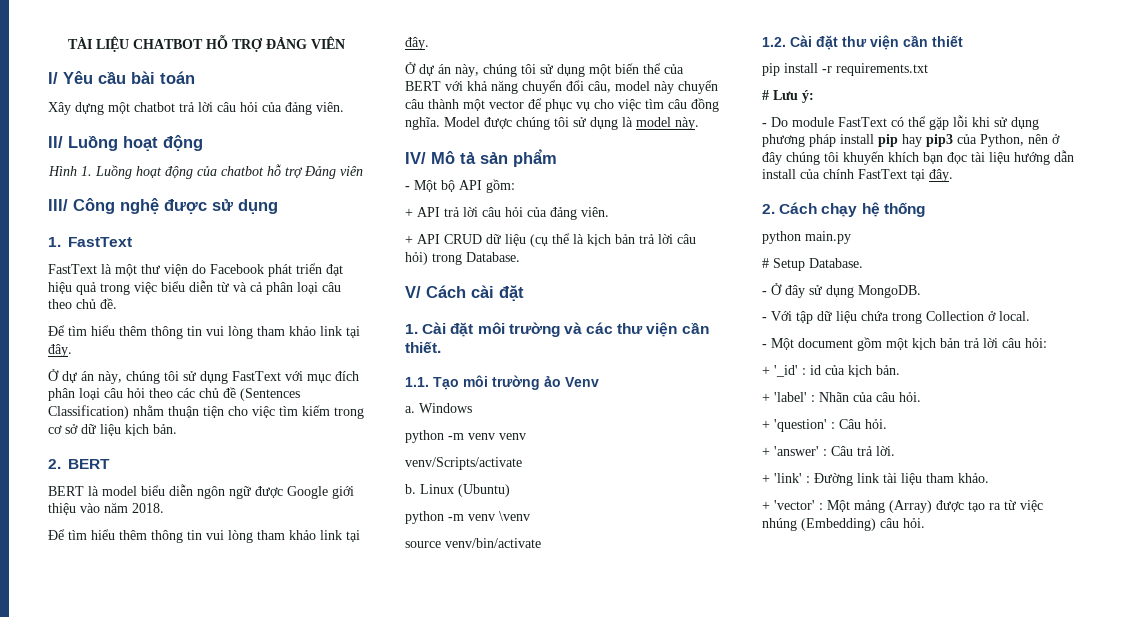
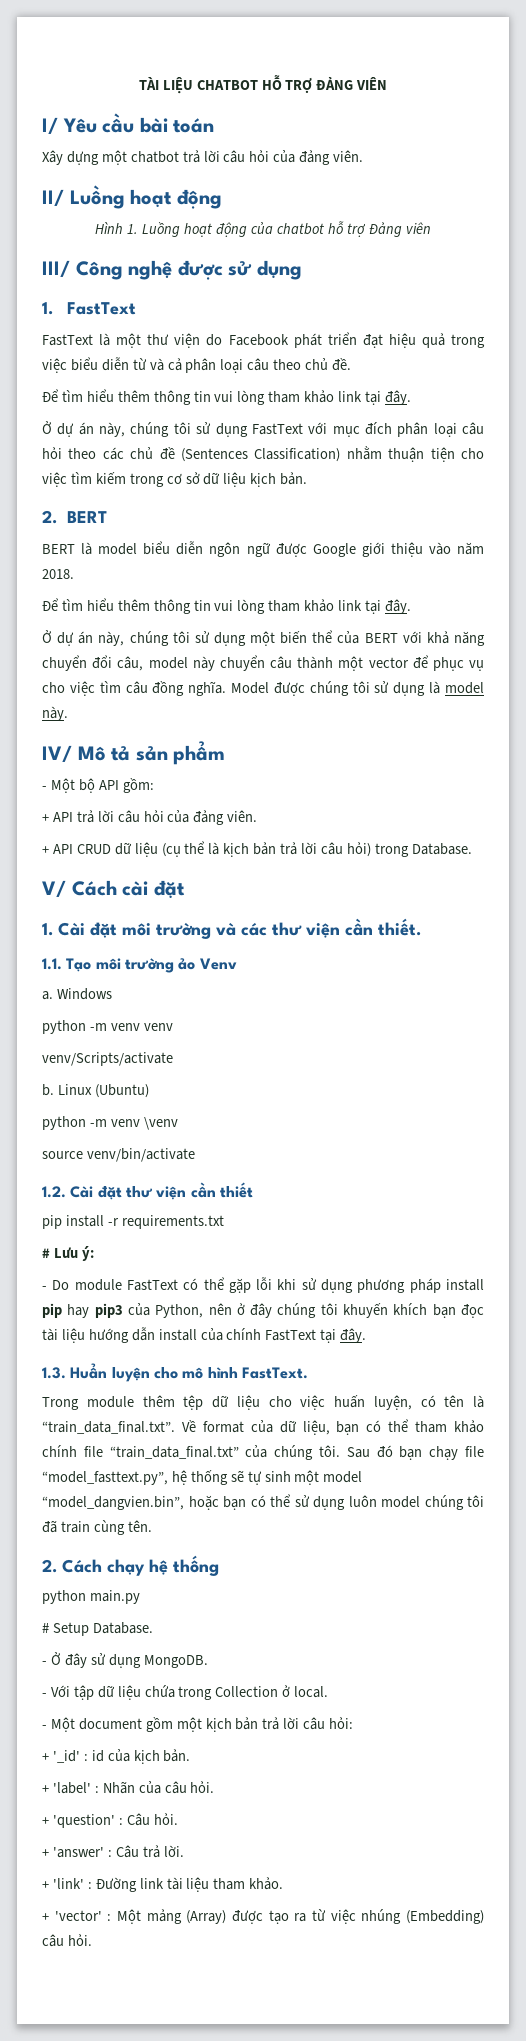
(953, 175) none -> [42,1363,308,1382] [42,1395,484,1410] [42,1419,484,1435] [42,1445,485,1460] [42,1470,363,1485] [42,1494,484,1510] [42,1520,152,1535] // 1.3. Huẩn luyện cho mô hình FastText. // Trong module thêm tệp dữ liệu cho việc huấn luyện, có tên là “train_data_final.txt”. Về format của dữ liệu, bạn có thể tham khảo chính file “train_data_final.txt” của chúng tôi. Sau đó bạn chạy file “model_fasttext.py”, hệ thống sẽ tự sinh một model “model_dangvien.bin”, hoặc bạn có thể sử dụng luôn model chúng tôi đã train cùng tên.

